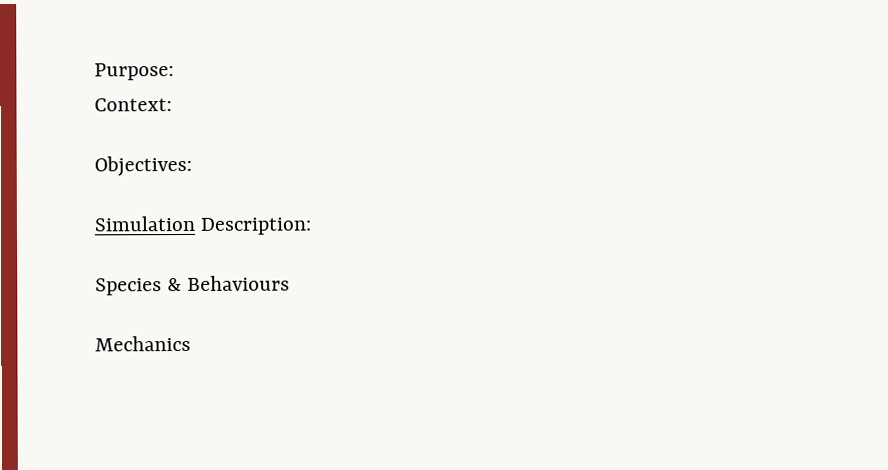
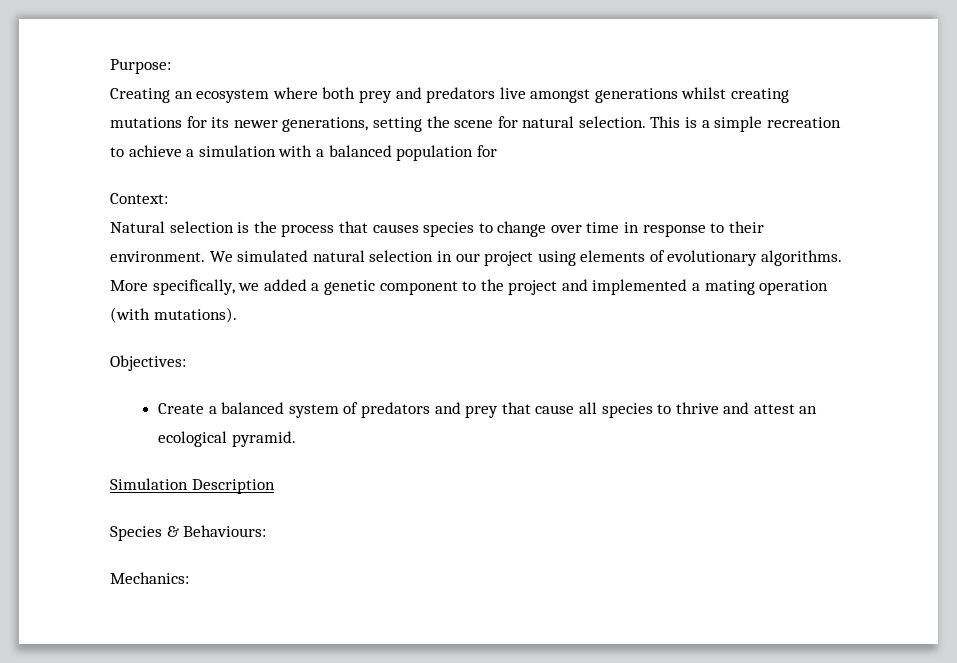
[94,98,172,112] [94,155,192,177] Context: // Objectives: -> [110,87,790,103] [110,116,841,132] [110,145,497,161] [110,193,168,204] [110,221,764,237] [110,250,843,266] [110,279,829,295] [110,307,237,323] [110,355,186,371] [158,402,818,418] [158,431,296,447] Creating an ecosystem where both prey and predators live amongst generations whilst creating mutations for its newer generations, setting the scene for natural selection. This is a simple recreation to achieve a simulation with a balanced population for // Context: // Natural selection is the process that causes species to change over time in response to their environment. We simulated natural selection in our project using elements of evolutionary algorithms. More specifically, we added a genetic component to the project and implemented a mating operation (with mutations). // Objectives: // Create a balanced system of predators and prey that cause all species to thrive and attest an ecological pyramid.
[200,217,312,235] Description: -> [191,479,275,494] Description
[187,275,291,291] [95,335,191,352] Behaviours // Mechanics -> [183,525,267,537] [110,572,189,584] Behaviours: // Mechanics:

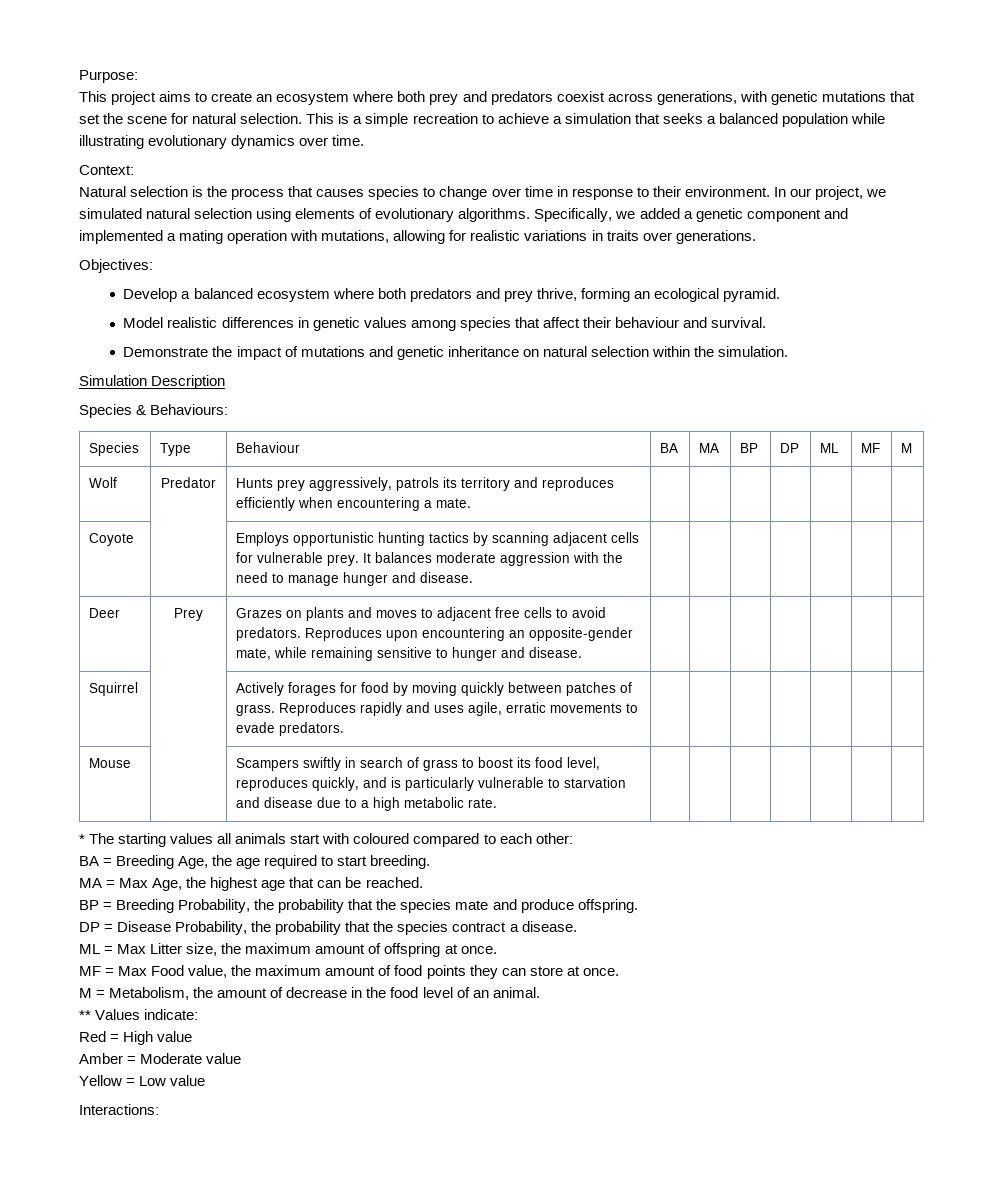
[110,88,170,103] Creating -> [79,91,253,105] This project aims to create
[499,87,790,103] [110,116,422,132] live amongst generations whilst creating mutations for its newer generations, setting -> [556,91,915,105] [79,114,100,124] coexist across generations, with genetic mutations that set
[278,145,313,157] with -> [634,113,703,124] that seeks
[476,145,497,157] for -> [850,113,885,124] [79,135,365,149] while illustrating evolutionary dynamics over time.
[209,250,534,266] We simulated natural selection in our project -> [773,186,886,200] [79,208,253,219] In our project, we simulated natural selection
[110,279,235,295] More specifically, -> [534,208,613,222] Specifically,
[462,279,558,295] to the project -> (821, 215) none
[110,307,237,323] (with mutations). -> [290,230,756,244] with mutations, allowing for realistic variations in traits over generations.
[158,402,818,418] [158,431,296,447] Create a balanced system of predators and prey that cause all species to thrive and attest an ecological pyramid. -> [123,288,781,302] [123,317,767,331] [123,346,789,360] Develop a balanced ecosystem where both predators and prey thrive, forming an ecological pyramid. // Model realistic differences in genetic values among species that affect their behaviour and survival. // Demonstrate the impact of mutations and genetic inheritance on natural selection within the simulation.
[110,572,189,584] // Mechanics: -> [89,442,140,456] [160,443,192,456] [236,442,301,453] [660,443,679,453] [699,443,720,453] [740,443,759,453] [780,443,800,453] [820,443,840,453] [861,443,881,453] [901,443,913,453] [89,477,118,488] [161,477,216,488] [236,477,615,491] [236,497,472,511] [89,533,135,546] [236,532,640,546] [236,552,624,566] [236,572,474,586] [89,608,121,618] [174,608,203,621] [236,607,607,621] [236,627,634,641] [236,647,583,661] [89,682,139,696] [236,682,633,696] [236,702,639,716] [236,722,345,736] [89,758,132,768] [236,757,601,771] [236,777,627,791] [236,797,498,811] [79,833,573,847] [79,855,431,869] [79,877,423,891] [79,899,638,913] [79,921,577,935] [79,943,497,957] [79,965,619,979] [79,987,540,1000] [79,1009,199,1020] [79,1031,193,1045] [79,1053,242,1064] [79,1075,206,1086] [79,1104,159,1115] // Species | Type | Behaviour | BA | MA | BP | DP | ML | MF | M // Wolf | Predator | Hunts prey aggressively, patrols its territory and reproduces efficiently when encountering a mate. | | | | | | | // Coyote | | Employs opportunistic hunting tactics by scanning adjacent cells for vulnerable prey. It balances moderate aggression with the need to manage hunger and disease. | | | | | | | // Deer | Prey | Grazes on plants and moves to adjacent free cells to avoid predators. Reproduces upon encountering an opposite-gender mate, while remaining sensitive to hunger and disease. | | | | | | | // Squirrel | | Actively forages for food by moving quickly between patches of grass. Reproduces rapidly and uses agile, erratic movements to evade predators. | | | | | | | // Mouse | | Scampers swiftly in search of grass to boost its food level, reproduces quickly, and is particularly vulnerable to starvation and disease due to a high metabolic rate. | | | | | | | // * The starting values all animals start with coloured compared to each other: // BA = Breeding Age, the age required to start breeding. // MA = Max Age, the highest age that can be reached. // BP = Breeding Probability, the probability that the species mate and produce offspring. // DP = Disease Probability, the probability that the species contract a disease. // ML = Max Litter size, the maximum amount of offspring at once. // MF = Max Food value, the maximum amount of food points they can store at once. // M = Metabolism, the amount of decrease in the food level of an animal. // ** Values indicate: // Red = High value // Amber = Moderate value // Yellow = Low value // Interactions:

